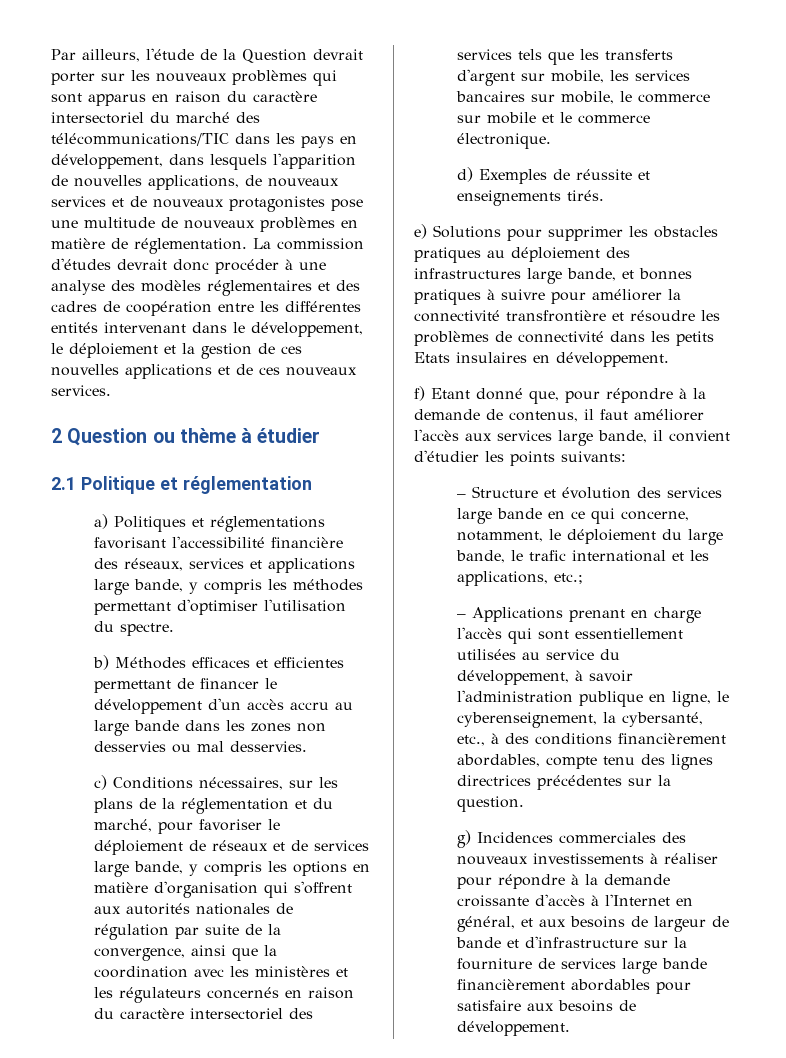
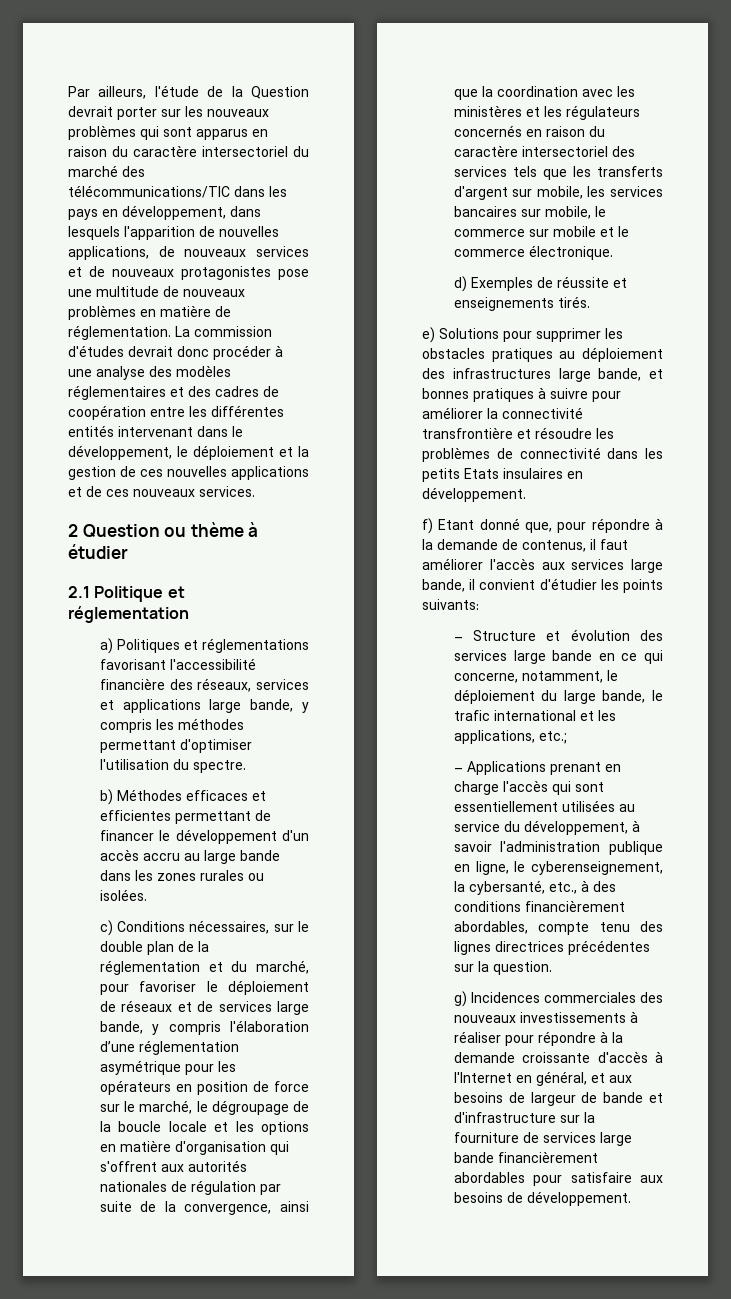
[297,723,327,732] [94,741,308,753] non desservies ou mal desservies. -> [199,870,264,881] [99,889,147,901] rurales ou isolées.
[319,777,339,788] [94,798,134,813] les plans -> [298,921,309,932] [99,941,174,955] le double plan
(263, 868) none -> [230,1020,309,1032] [99,1040,239,1055] [99,1060,236,1075] [99,1080,309,1095] [99,1100,309,1115] [99,1121,229,1132] l'élaboration d’une réglementation asymétrique pour les opérateurs en position de force sur le marché, le dégroupage de la boucle locale et

